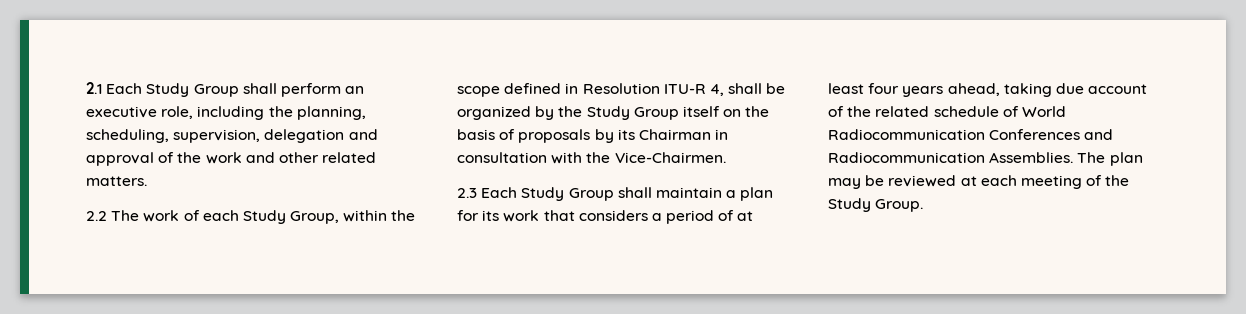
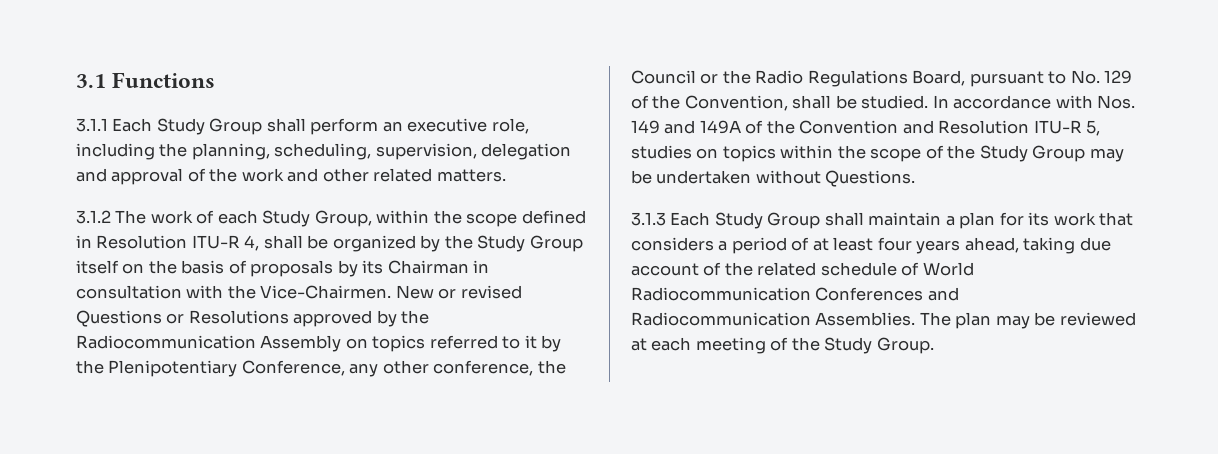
[86,82,102,94] 2.1 -> [76,72,216,88] [76,118,108,132] 3.1 Functions // 3.1.1
[86,211,107,221] 2.2 -> [76,210,111,224] 3.1.2
[457,188,477,198] // 2.3 -> [395,285,522,299] [76,310,430,327] [76,335,562,352] [76,360,566,377] [631,70,1133,87] [631,95,1136,111] [631,120,1101,136] [631,145,1124,162] [631,170,916,187] [631,212,666,226] New or revised Questions or Resolutions approved by the Radiocommunication Assembly on topics referred to it by the Plenipotentiary Conference, any other conference, the Council or the Radio Regulations Board, pursuant to No. 129 of the Convention, shall be studied. In accordance with Nos. 149 and 149A of the Convention and Resolution ITU-R 5, studies on topics within the scope of the Study Group may be undertaken without Questions. // 3.1.3

